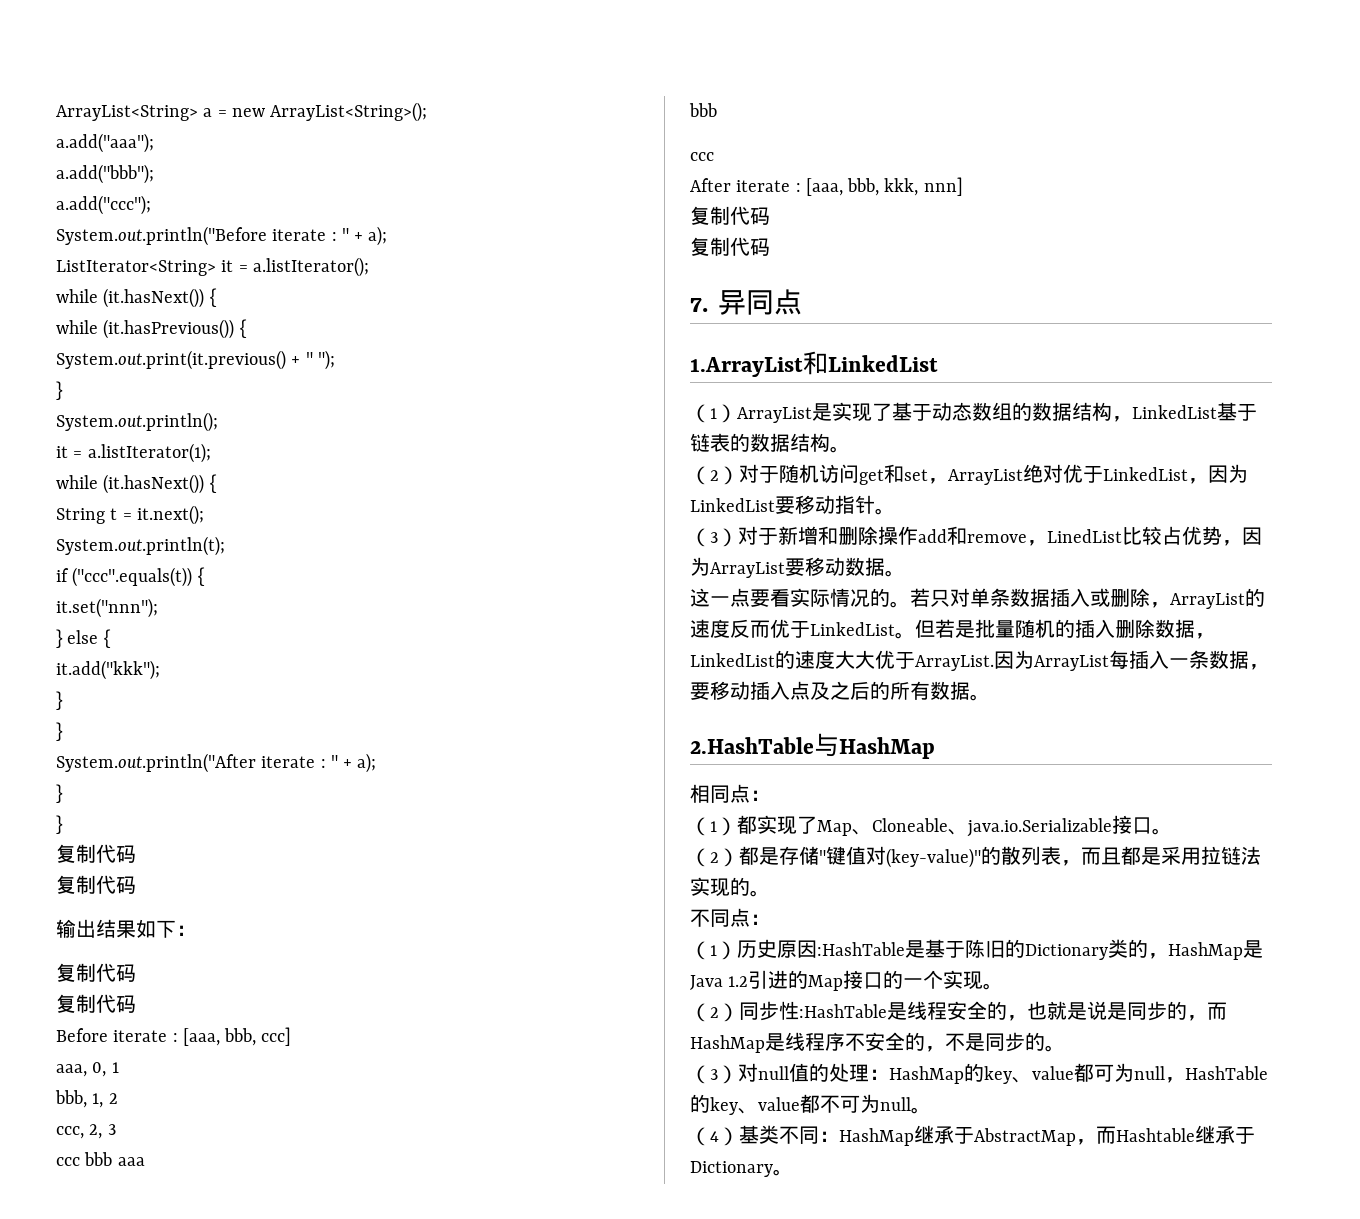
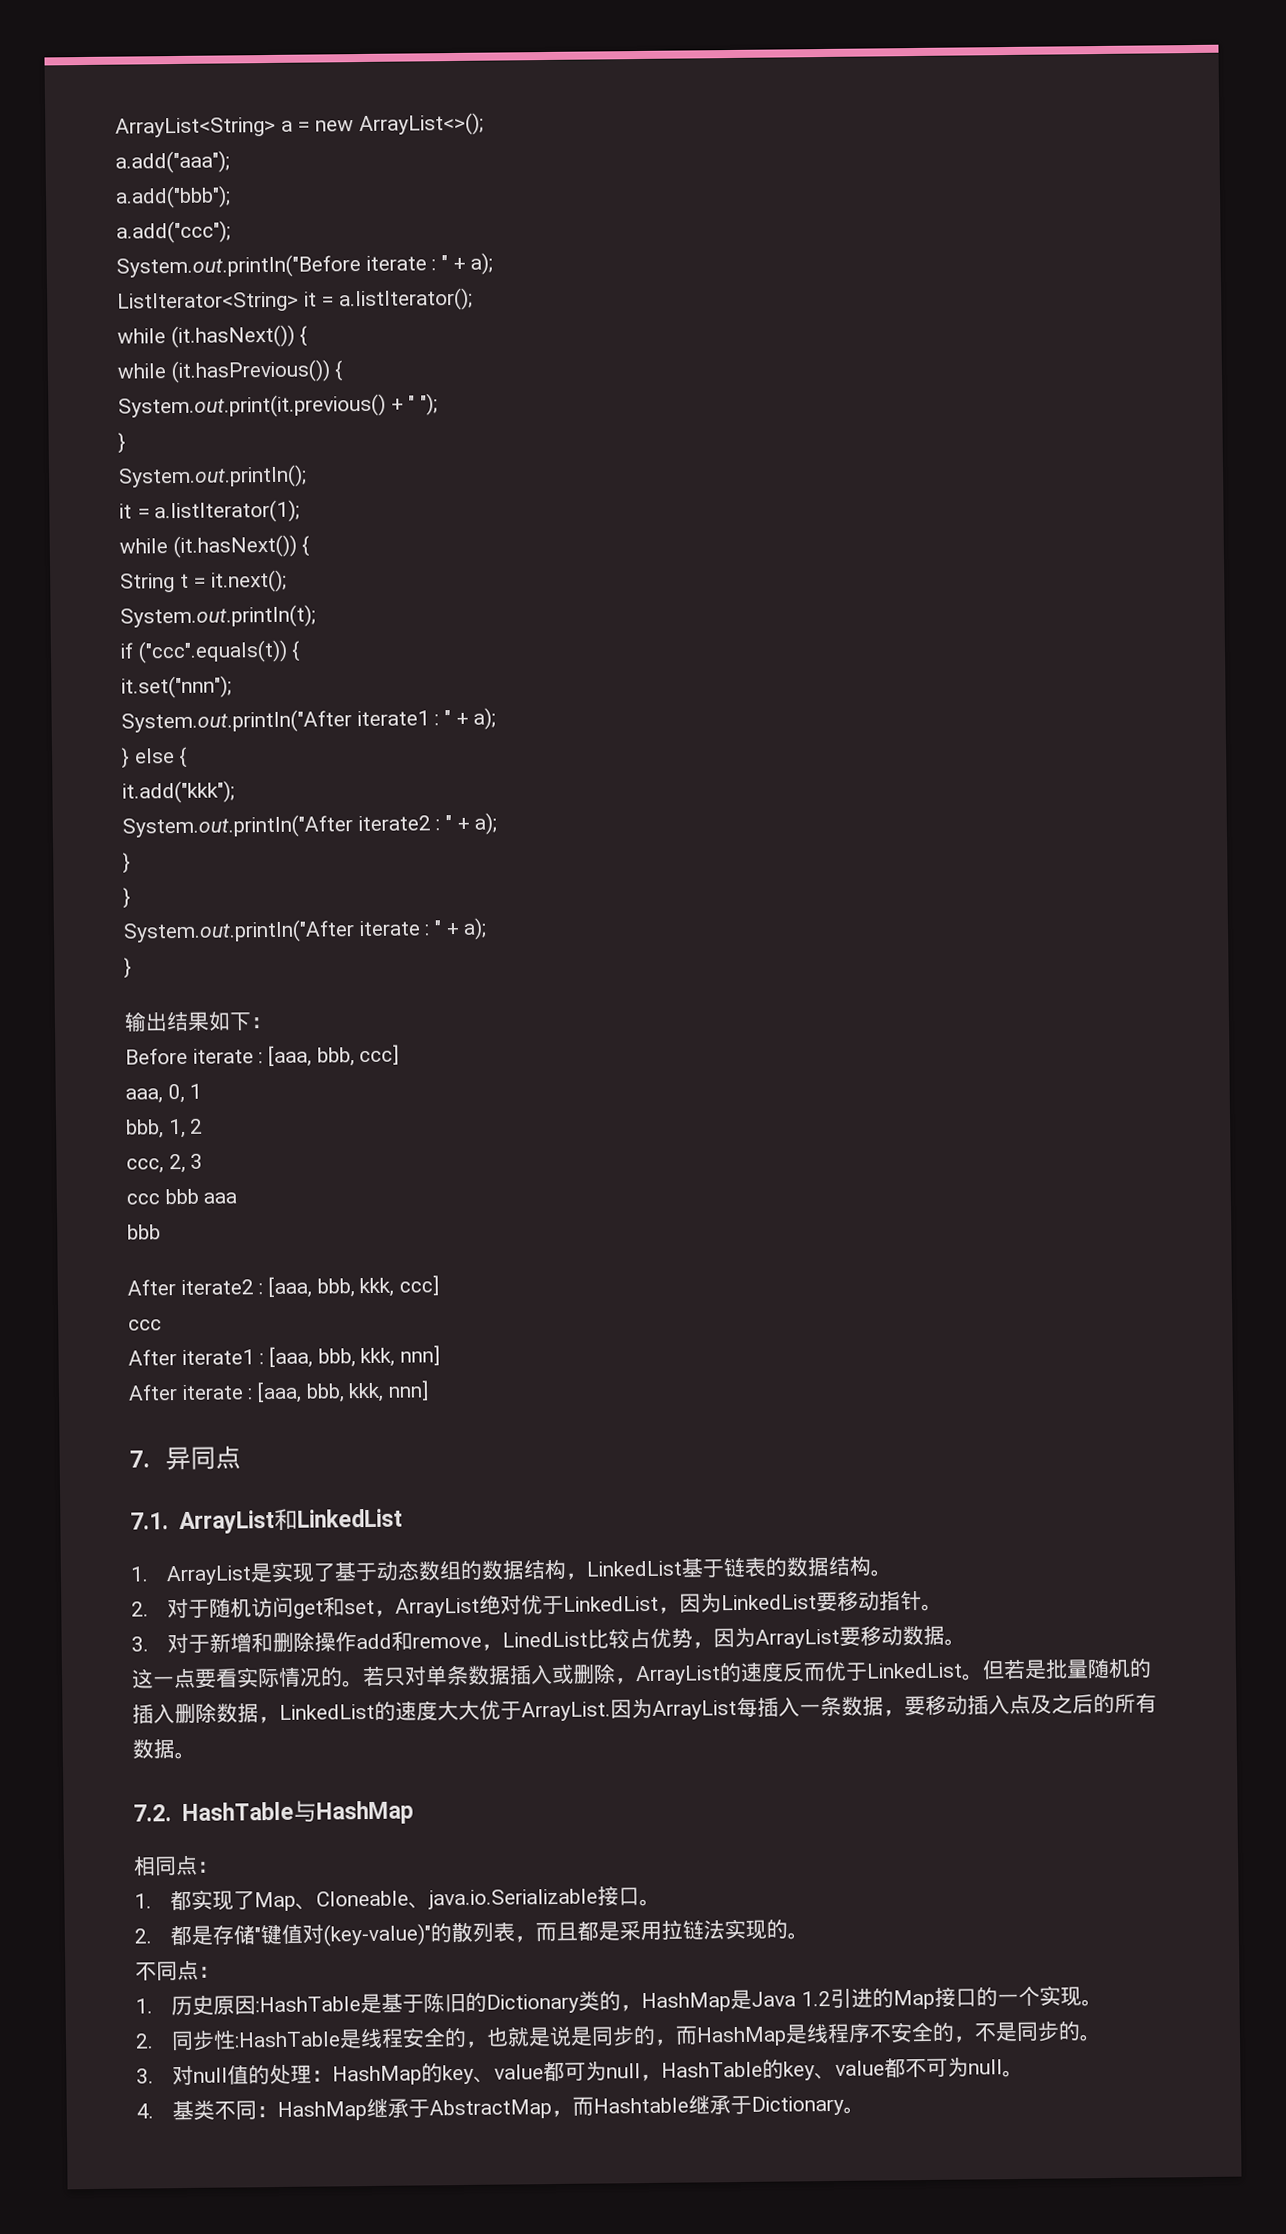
[270,102,428,122] ArrayList<String>(); -> [358,112,484,137] ArrayList<>();
[56,629,111,648] [56,660,160,680] } else { // it.add("kkk"); -> [121,707,497,734] [120,746,189,769] [122,780,235,804] [122,812,498,839] System.out.println("After iterate1 : " + a); // } else { // it.add("kkk"); // System.out.println("After iterate2 : " + a);
[56,815,63,834] [56,844,136,863] [56,875,136,894] // } // 复制代码 // 复制代码 -> (132, 968) none
[56,963,136,982] [56,994,136,1013] // 复制代码 // 复制代码 -> (273, 1023) none
[690,152,714,161] ccc -> [127,1275,440,1299] [128,1319,162,1331] [128,1345,441,1369] After iterate2 : [aaa, bbb, kkk, ccc] // ccc // After iterate1 : [aaa, bbb, kkk, nnn]
[690,206,770,225] [690,237,770,256] // 复制代码 // 复制代码 -> (430, 1390) none
[690,357,803,377] 1.ArrayList -> [130,1510,275,1535] 7.1. ArrayList
[690,404,737,423] （1） -> [130,1566,148,1582] 1.
[690,466,739,485] （2） -> [131,1601,149,1617] 2.
[690,528,738,547] （3） -> [131,1636,149,1652] 3.
[690,737,814,754] 2.HashTable -> [133,1801,294,1822] 7.2. HashTable
[690,817,737,836] （1） -> [134,1893,152,1909] 1.
[690,848,739,867] （2） -> [134,1928,152,1944] 2.
[690,941,737,960] （1） -> [135,1998,153,2014] 1.
[690,1003,739,1022] （2） -> [135,2033,154,2049] 2.
[690,1065,738,1084] （3） -> [136,2068,154,2084] 3.
[690,1127,739,1146] （4） -> [136,2103,154,2119] 4.

